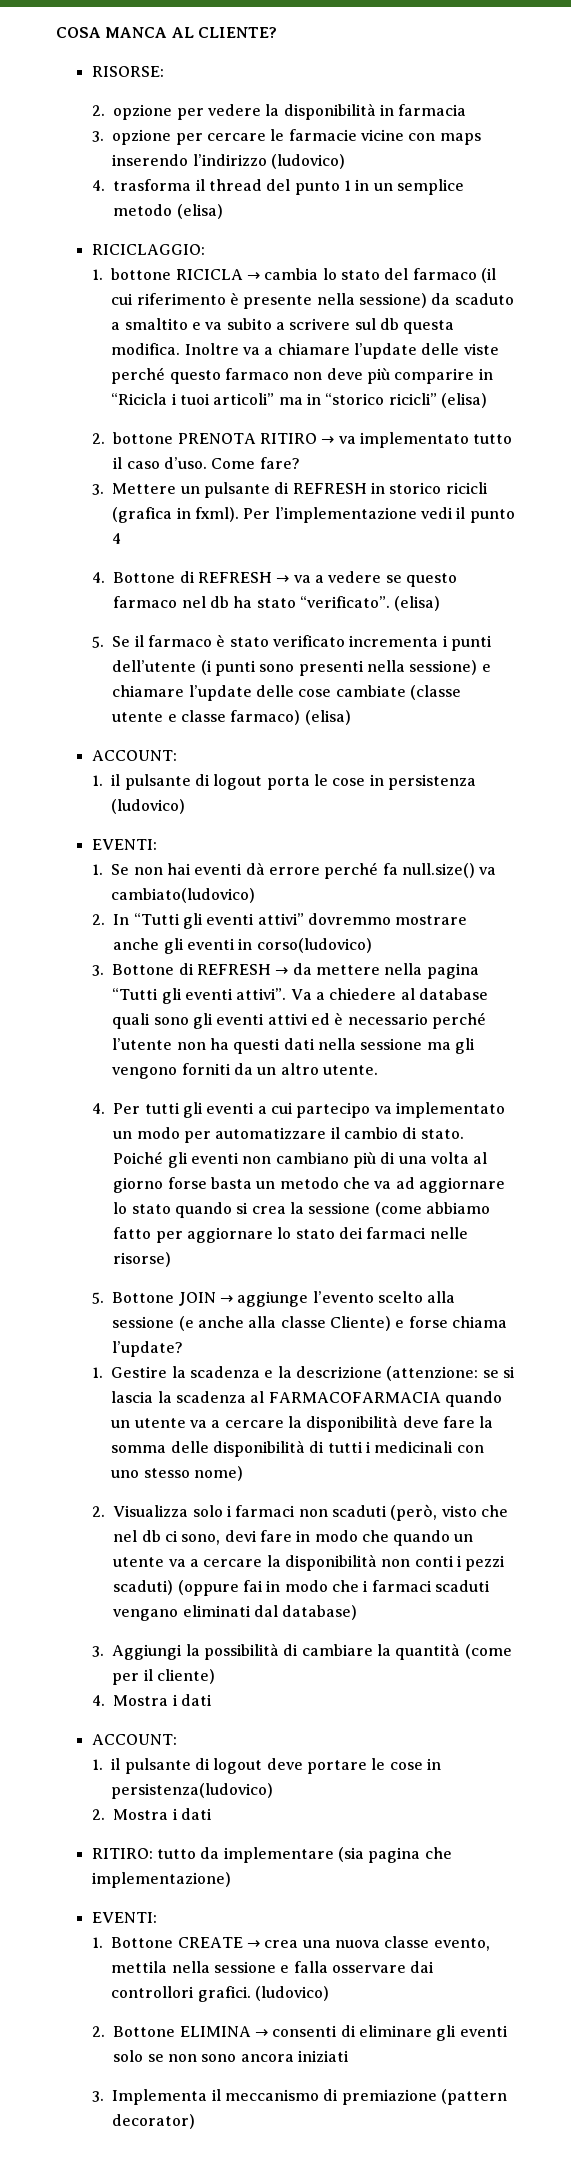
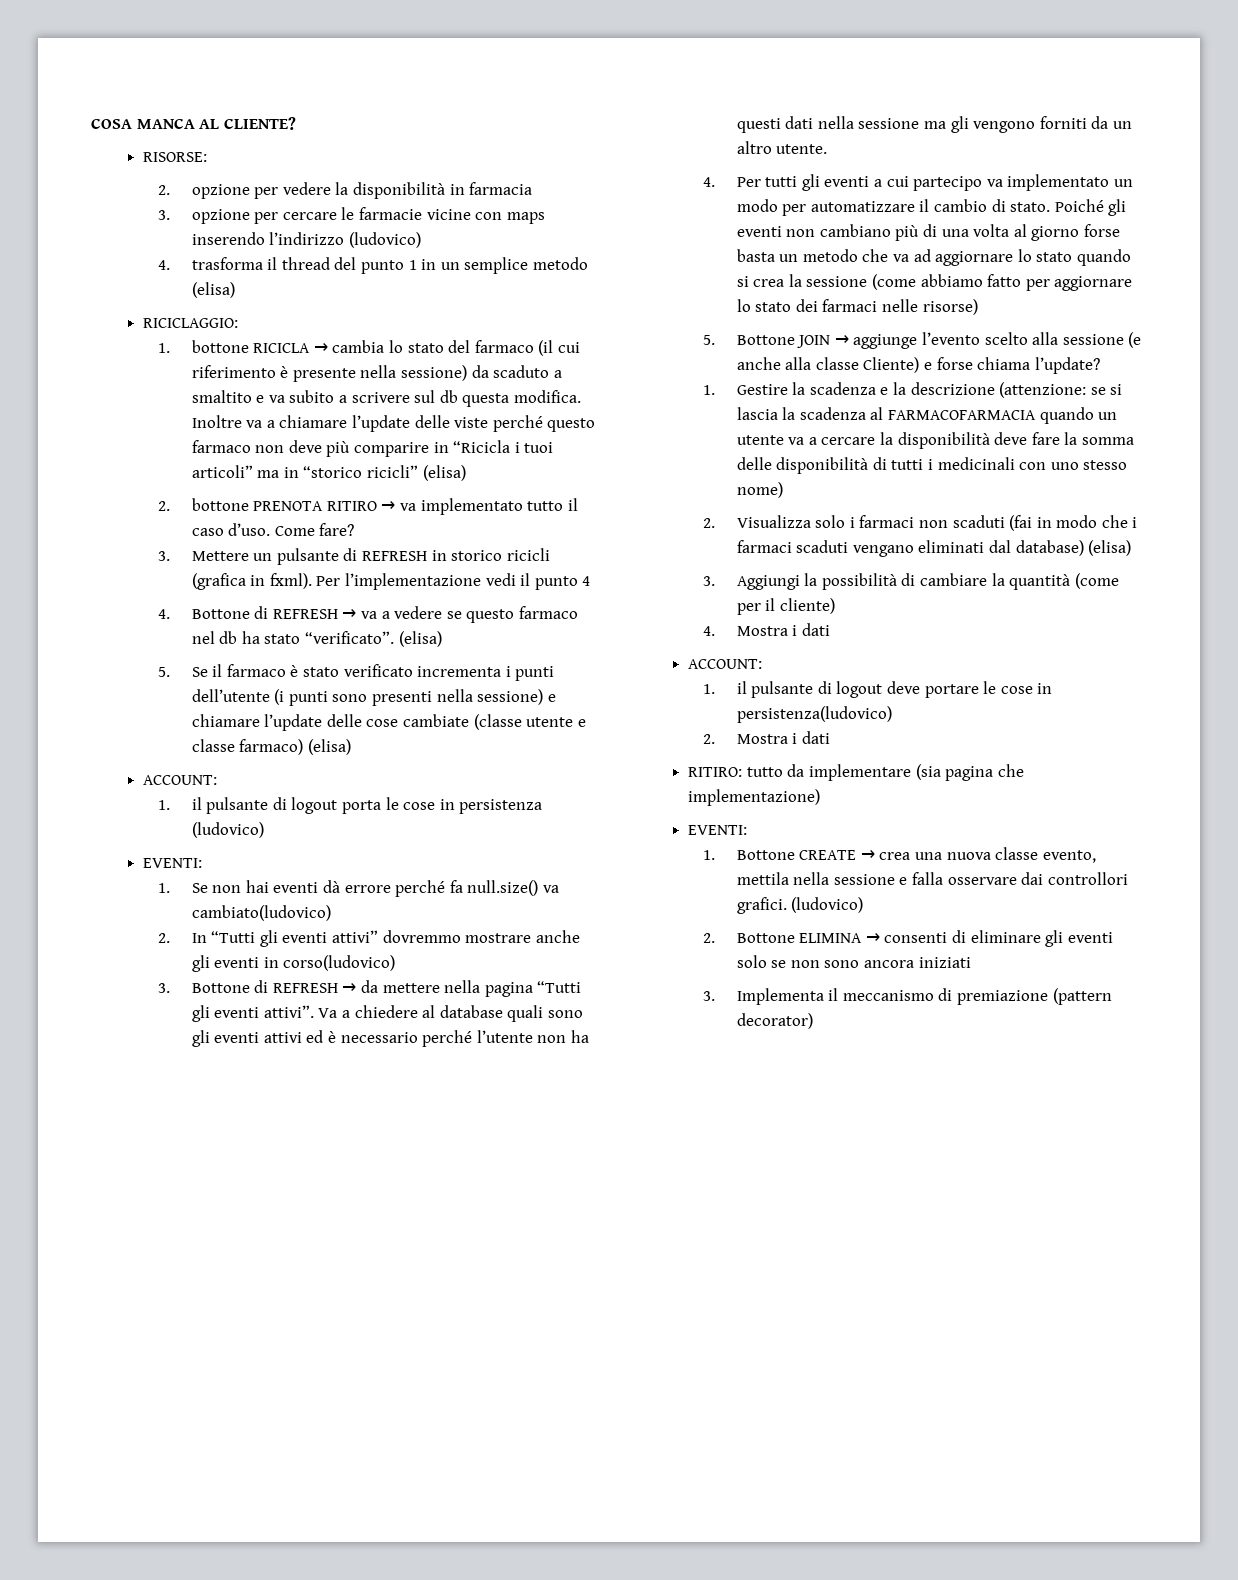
[390,1504,508,1521] [113,1530,474,1546] [113,1554,506,1571] [113,1580,263,1596] (però, visto che nel db ci sono, devi fare in modo che quando un utente va a cercare la disponibilità non conti i pezzi scaduti) (oppure fai -> [1009,515,1033,531] (fai
(358, 1612) none -> [1088,540,1132,556] (elisa)

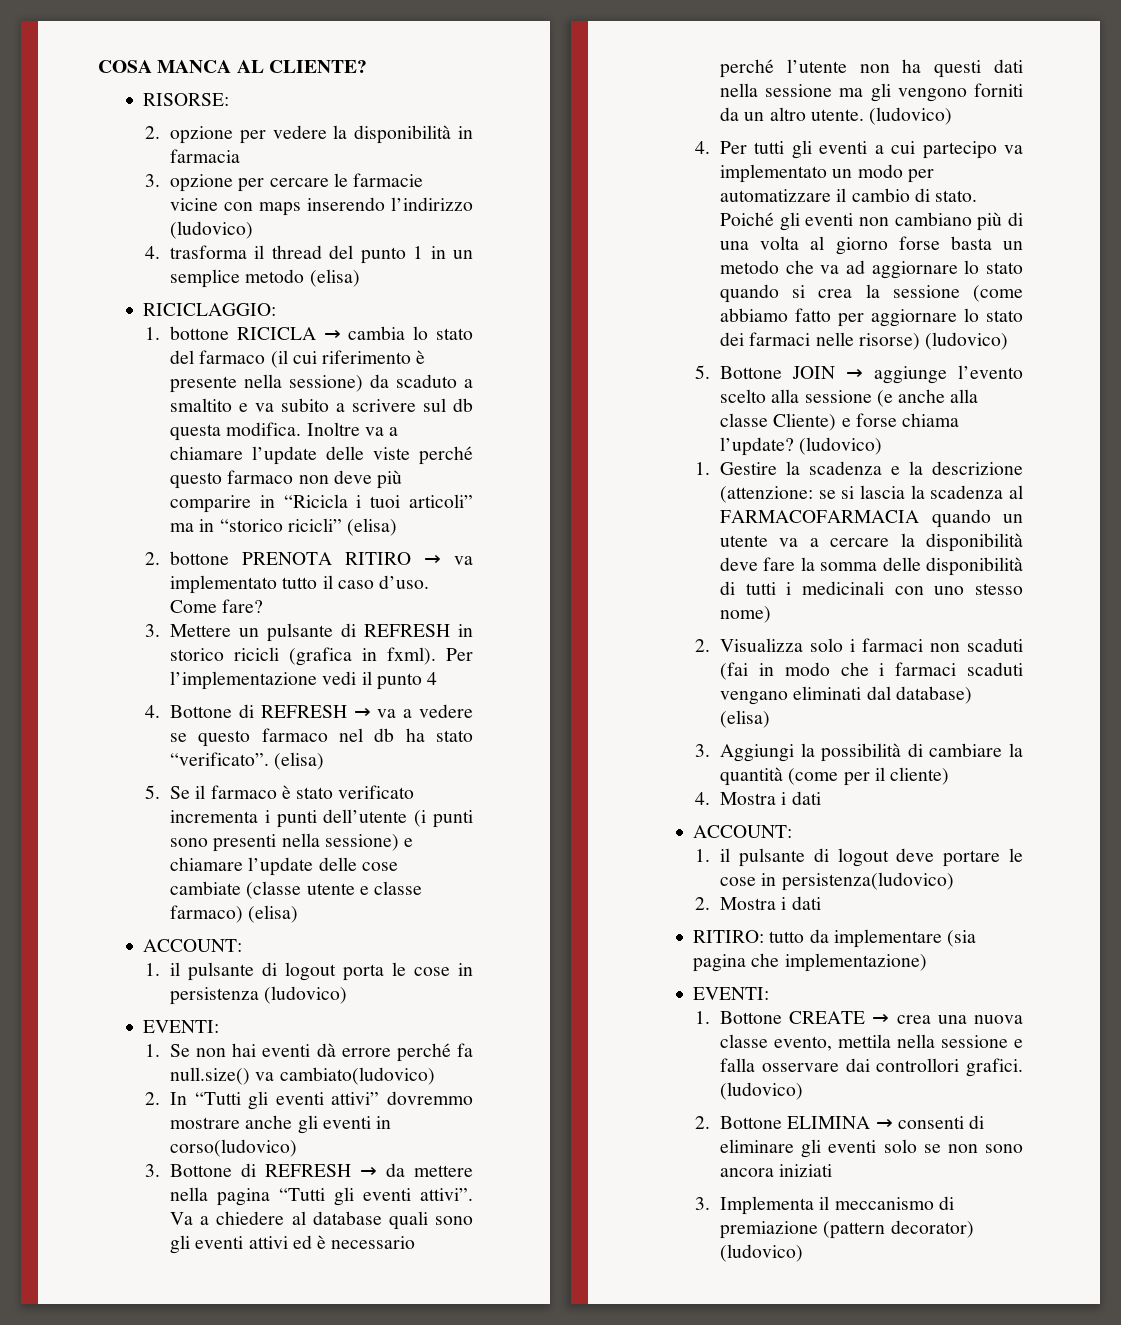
(828, 149) none -> [869,107,953,125] (ludovico)
(978, 307) none -> [925,332,1009,350] (ludovico)
(1100, 365) none -> [799,437,883,455] (ludovico)
(813, 1021) none -> [720,1244,804,1262] (ludovico)

